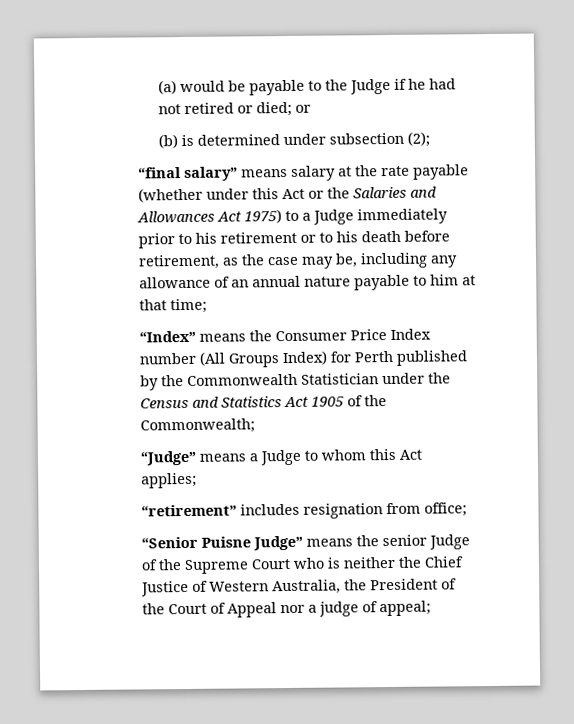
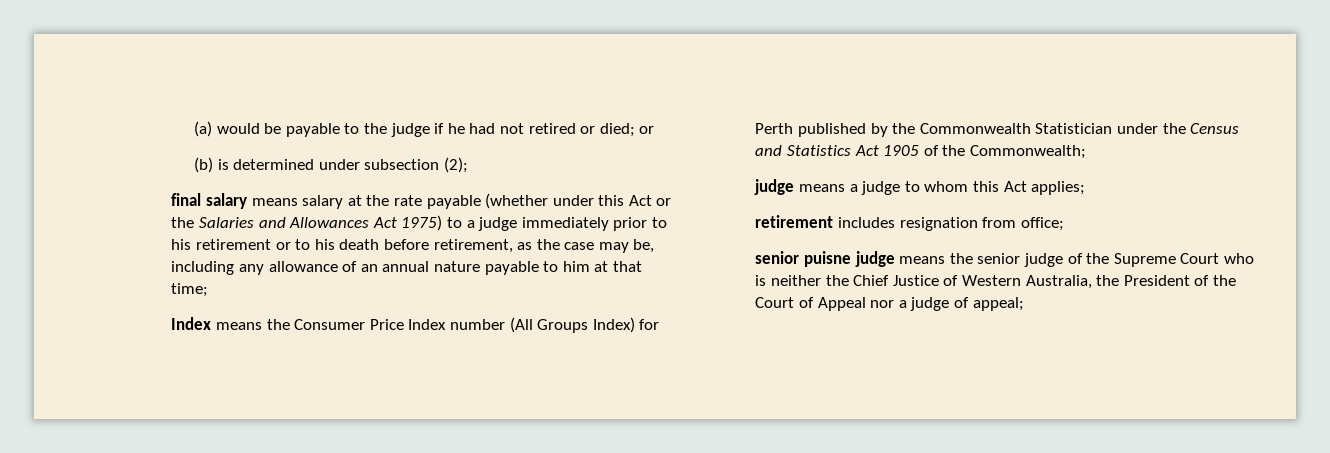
[350,78,392,95] Judge -> [390,123,430,137] judge
[137,166,238,182] “final salary” -> [171,193,247,209] final salary
[312,209,354,225] Judge -> [478,217,518,231] judge
[138,330,196,343] “Index” -> [171,317,212,330] Index
[139,450,197,466] “Judge” -> [754,179,795,195] judge
[259,449,302,466] Judge -> [861,181,901,195] judge
[140,504,237,517] “retirement” -> [755,215,834,228] retirement
[140,535,303,551] “Senior Puisne Judge” -> [755,251,895,267] senior puisne judge
[428,534,470,550] Judge -> [1023,253,1063,267] judge

